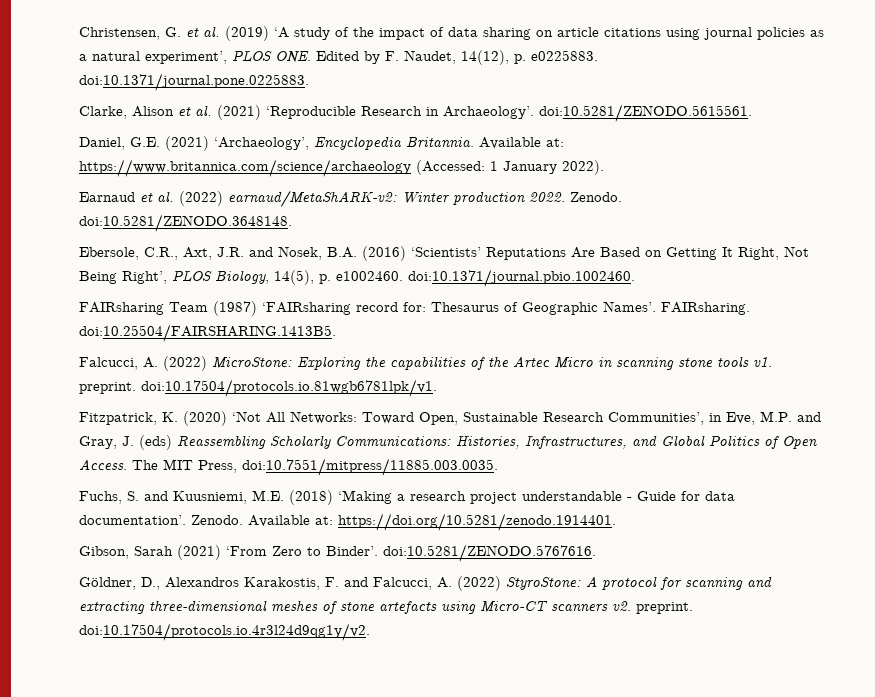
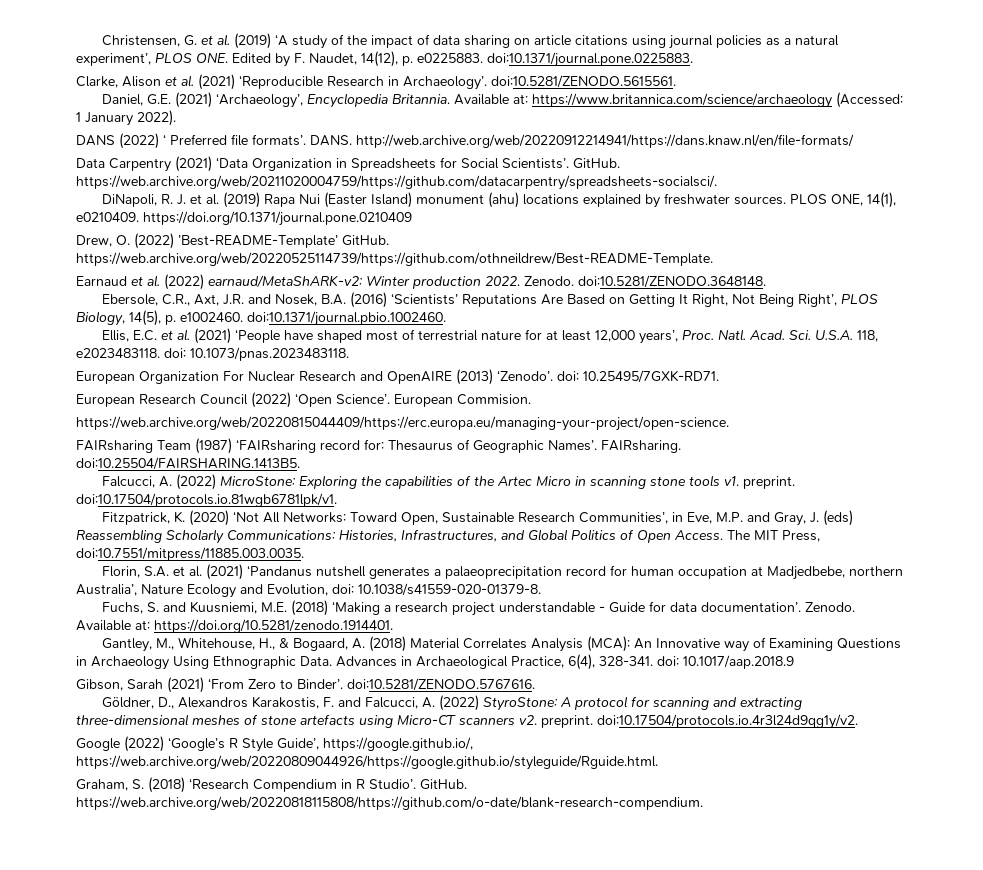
(604, 167) none -> [76,133,854,149] [76,156,620,172] [76,175,717,190] [102,192,897,208] [76,211,412,226] [76,233,389,249] [76,252,713,266] // DANS (2022) ‘ Preferred file formats’. DANS. http://web.archive.org/web/20220912214941/https://dans.knaw.nl/en/file-formats/ // Data Carpentry (2021) ‘Data Organization in Spreadsheets for Social Scientists’. GitHub. https://web.archive.org/web/20211020004759/https://github.com/datacarpentry/spreadsheets-socialsci/. // DiNapoli, R. J. et al. (2019) Rapa Nui (Easter Island) monument (ahu) locations explained by freshwater sources. PLOS ONE, 14(1), e0210409. https://doi.org/10.1371/journal.pone.0210409 // Drew, O. (2022) ’Best-README-Template’ GitHub. https://web.archive.org/web/20220525114739/https://github.com/othneildrew/Best-README-Template.
(635, 278) none -> [102,328,879,344] [76,347,349,361] [76,369,719,385] [76,392,531,408] [76,416,729,431] // Ellis, E.C. et al. (2021) ‘People have shaped most of terrestrial nature for at least 12,000 years’, Proc. Natl. Acad. Sci. U.S.A. 118, e2023483118. doi: 10.1073/pnas.2023483118. // European Organization For Nuclear Research and OpenAIRE (2013) ‘Zenodo’. doi: 10.25495/7GXK-RD71. // European Research Council (2022) ‘Open Science’. European Commision. // https://web.archive.org/web/20220815044409/https://erc.europa.eu/managing-your-project/open-science.
(498, 467) none -> [102,564,904,580] [76,583,541,598] // Florin, S.A. et al. (2021) ‘Pandanus nutshell generates a palaeoprecipitation record for human occupation at Madjedbebe, northern Australia’, Nature Ecology and Evolution, doi: 10.1038/s41559-020-01379-8.
(616, 522) none -> [102,636,902,652] [76,654,794,670] // Gantley, M., Whitehouse, H., & Bogaard, A. (2018) Material Correlates Analysis (MCA): An Innovative way of Examining Questions in Archaeology Using Ethnographic Data. Advances in Archaeological Practice, 6(4), 328-341. doi: 10.1017/aap.2018.9
(370, 632) none -> [76,736,473,752] [76,755,658,770] [76,777,467,793] [76,796,703,810] // Google (2022) ‘Google’s R Style Guide’, https://google.github.io/, https://web.archive.org/web/20220809044926/https://google.github.io/styleguide/Rguide.html. // Graham, S. (2018) ‘Research Compendium in R Studio’. GitHub. https://web.archive.org/web/20220818115808/https://github.com/o-date/blank-research-compendium.

